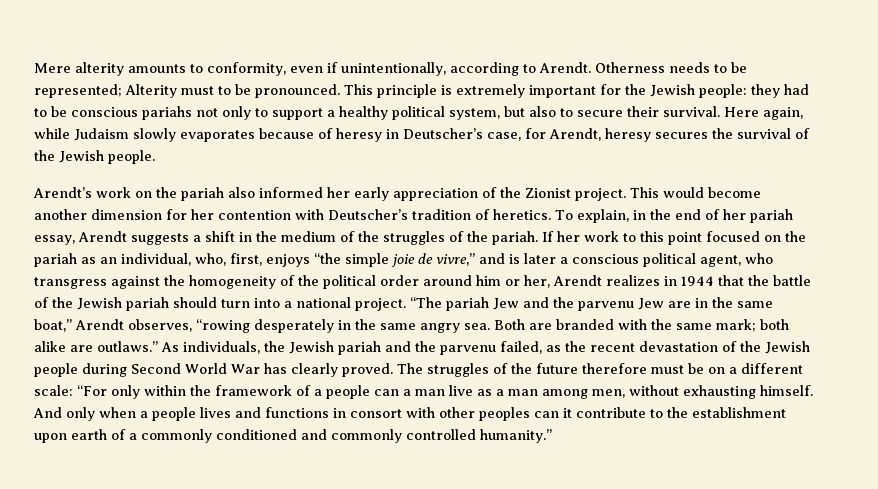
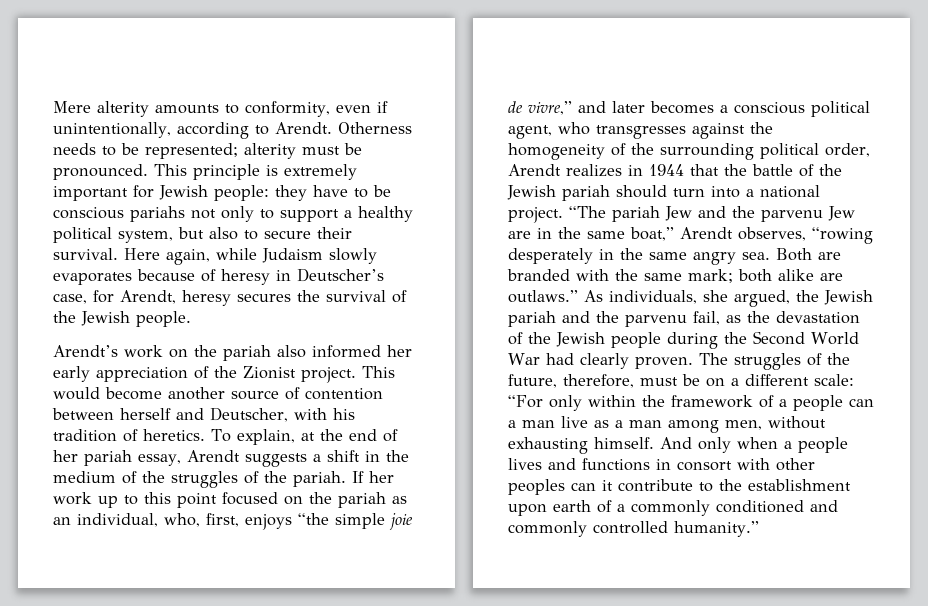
[125,84,231,98] Alterity must to -> [244,143,340,159] alterity must
[625,84,646,95] the -> (154, 191) none
[784,84,809,95] had -> [313,185,348,197] have
[91,209,408,220] dimension for her contention with Deutscher’s -> [231,387,383,400] [52,407,355,422] source of contention between herself and Deutscher, with his
[632,210,646,220] in -> [300,432,315,441] at
(619, 236) none -> [98,496,118,508] up
[509,253,556,264] is later -> [612,101,714,114] later becomes
[34,277,107,289] transgress -> [596,125,686,139] transgresses
[323,275,550,289] political order around him or her, -> [660,143,870,160] surrounding political order,
(260, 347) none -> [703,290,790,307] she argued,
[500,341,542,354] failed, -> [693,311,720,325] fail,
[590,343,635,352] recent -> (770, 317) none
(127, 370) none -> [724,332,747,344] the
[264,363,393,377] has clearly proved. -> [545,353,693,369] had clearly proven.
[536,363,647,374] future therefore -> [508,374,634,388] future, therefore,

